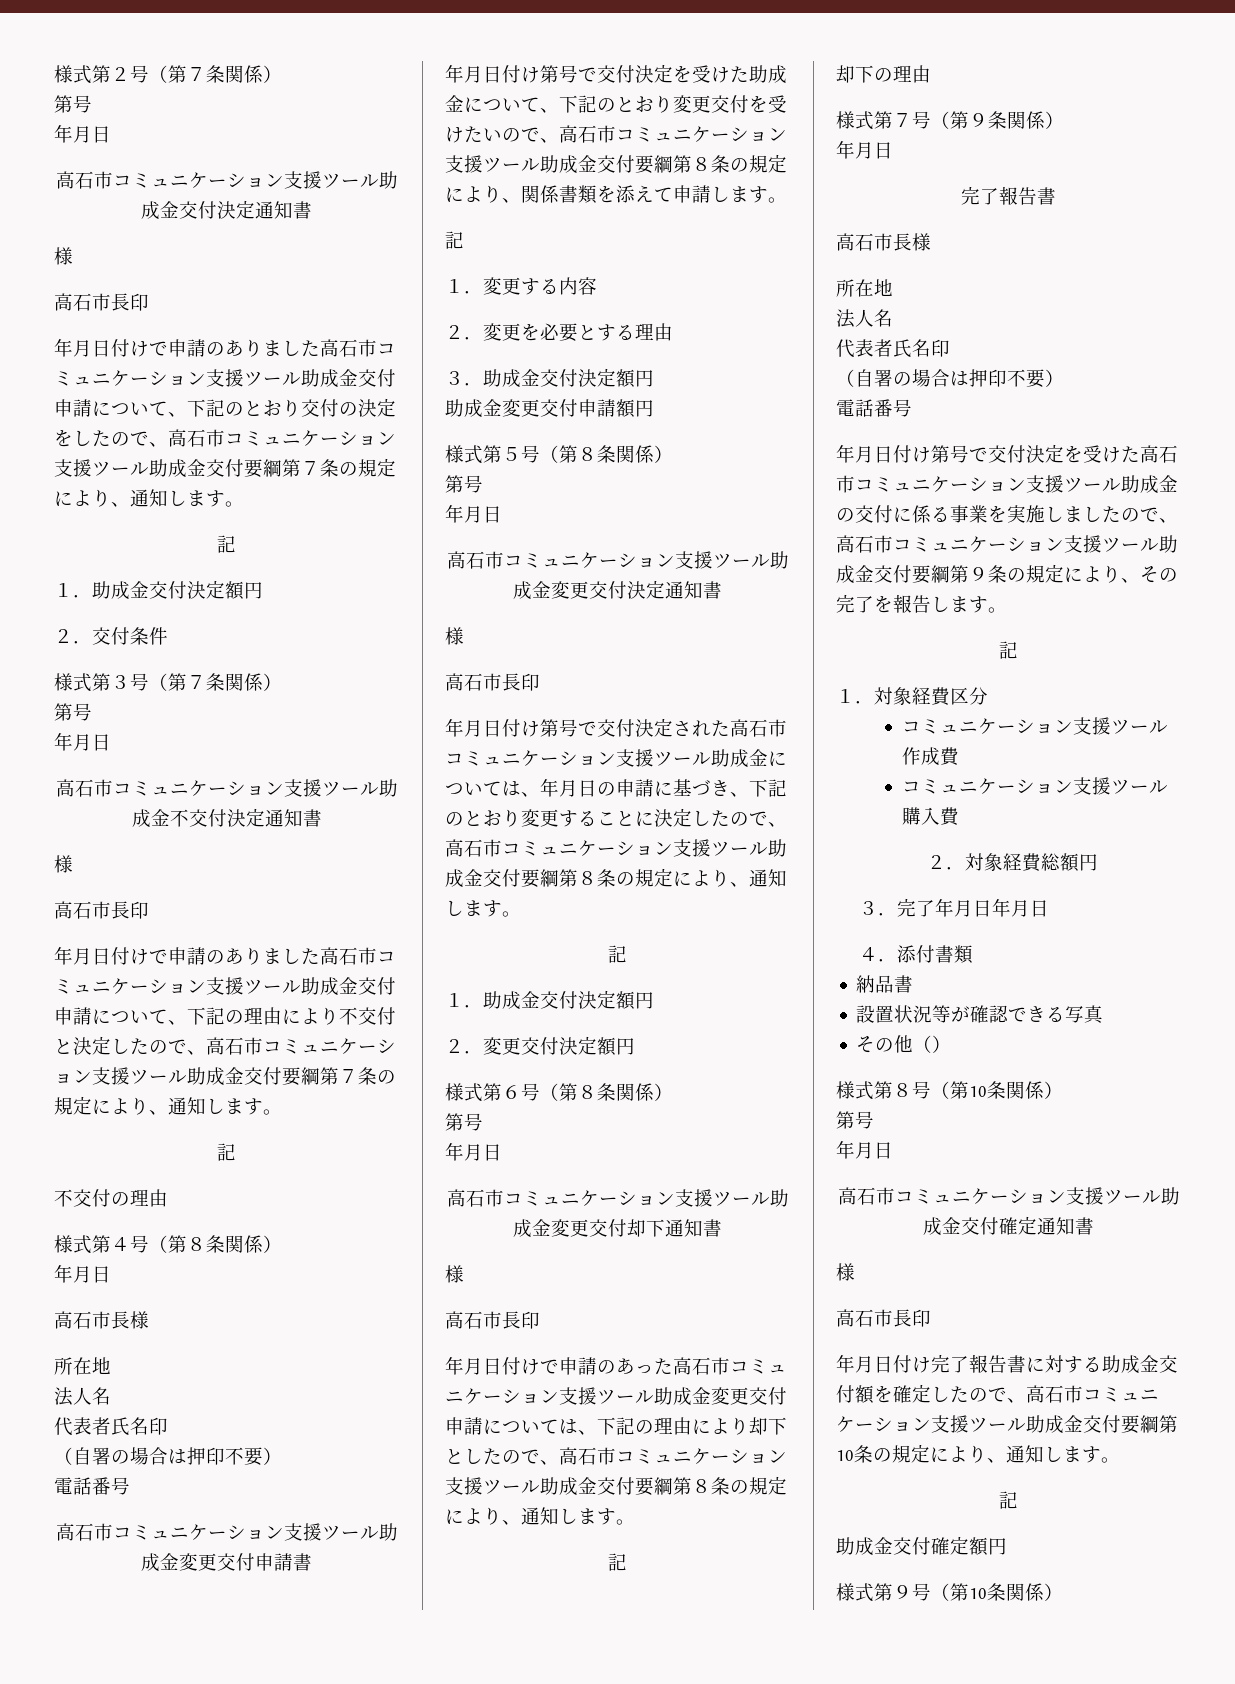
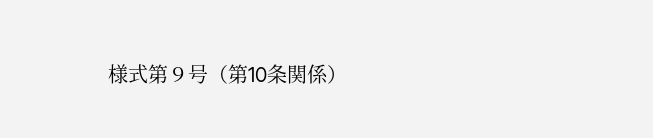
[54,65,282,84] [54,95,92,113] [54,124,111,143] [55,171,398,189] [141,200,312,220] [54,247,73,265] [54,293,149,311] [54,338,396,357] [54,369,396,388] [54,398,396,417] [54,429,396,447] [54,458,396,478] [54,489,244,507] [217,535,236,553] [54,580,263,600] [54,627,168,645] [54,673,282,692] [54,703,92,721] [54,732,111,751] [55,779,398,797] [131,808,322,828] [54,855,73,873] [54,901,149,919] [54,946,396,965] [54,977,396,996] [54,1007,396,1025] [54,1036,396,1055] [54,1067,396,1086] [54,1096,282,1115] [217,1143,236,1161] [54,1189,168,1207] [54,1235,282,1254] [54,1264,111,1283] [54,1311,149,1329] [54,1357,111,1375] [54,1387,111,1406] [54,1417,168,1436] [54,1447,282,1466] [54,1477,130,1495] [55,1523,398,1541] [141,1553,312,1572] [445,64,787,84] [445,95,787,113] [445,125,787,143] [445,154,787,174] [445,185,787,204] [445,231,464,249] [445,277,597,295] [445,323,673,342] [445,368,654,388] [445,399,654,418] [445,445,673,464] [445,475,483,493] [445,504,502,523] [446,551,789,569] [513,580,722,600] [445,627,464,645] [445,673,540,691] [445,718,787,737] [445,749,787,768] [445,778,787,797] [445,808,787,827] [445,839,787,857] [445,868,787,888] [445,900,521,917] [608,945,627,963] [445,990,654,1010] [445,1036,635,1056] [445,1083,673,1102] [445,1113,483,1131] [445,1142,502,1161] [446,1189,789,1207] [513,1219,722,1238] [445,1265,464,1283] [445,1311,540,1329] [445,1356,787,1375] [445,1387,787,1406] [445,1417,787,1435] [445,1447,787,1465] [445,1476,787,1496] [445,1507,635,1525] [608,1553,627,1571] [836,65,931,83] [836,111,1064,130] [836,140,893,159] [961,186,1056,205] [836,233,931,251] [836,279,893,297] [836,309,893,328] [836,339,950,358] [836,369,1064,388] [836,399,912,417] [836,444,1178,463] [836,475,1178,494] [836,505,1178,523] [836,535,1178,553] [836,564,1178,584] [836,594,1007,613] [999,641,1018,659] [836,687,988,706] [901,717,1168,735] [901,747,960,766] [901,777,1168,795] [901,807,960,826] [926,853,1098,872] [858,898,1049,917] [858,945,973,964] [856,975,914,993] [856,1005,1104,1024] [856,1035,952,1053] [836,1081,1063,1100] [836,1111,874,1129] [836,1140,893,1159] [837,1187,1180,1205] [923,1216,1094,1236] [836,1263,855,1281] [836,1309,931,1327] [836,1354,1178,1374] [836,1384,1159,1404] [836,1415,1178,1434] [836,1444,1120,1463] [999,1491,1018,1509] [836,1536,1007,1556] [836,1583,893,1602] 様式第２号（第７条関係） // 第号 // 年月日 // 高石市コミュニケーション支援ツール助成金交付決定通知書 // 様 // 高石市長印 // 年月日付けで申請のありました高石市コミュニケーション支援ツール助成金交付申請について、下記のとおり交付の決定をしたので、高石市コミュニケーション支援ツール助成金交付要綱第７条の規定により、通知します。 // 記 // １．助成金交付決定額円 // ２．交付条件 // 様式第３号（第７条関係） // 第号 // 年月日 // 高石市コミュニケーション支援ツール助成金不交付決定通知書 // 様 // 高石市長印 // 年月日付けで申請のありました高石市コミュニケーション支援ツール助成金交付申請について、下記の理由により不交付と決定したので、高石市コミュニケーション支援ツール助成金交付要綱第７条の規定により、通知します。 // 記 // 不交付の理由 // 様式第４号（第８条関係） // 年月日 // 高石市長様 // 所在地 // 法人名 // 代表者氏名印 // （自署の場合は押印不要） // 電話番号 // 高石市コミュニケーション支援ツール助成金変更交付申請書 // 年月日付け第号で交付決定を受けた助成金について、下記のとおり変更交付を受けたいので、高石市コミュニケーション支援ツール助成金交付要綱第８条の規定により、関係書類を添えて申請します。 // 記 // １．変更する内容 // ２．変更を必要とする理由 // ３．助成金交付決定額円 // 助成金変更交付申請額円 // 様式第５号（第８条関係） // 第号 // 年月日 // 高石市コミュニケーション支援ツール助成金変更交付決定通知書 // 様 // 高石市長印 // 年月日付け第号で交付決定された高石市コミュニケーション支援ツール助成金については、年月日の申請に基づき、下記のとおり変更することに決定したので、高石市コミュニケーション支援ツール助成金交付要綱第８条の規定により、通知します。 // 記 // １．助成金交付決定額円 // ２．変更交付決定額円 // 様式第６号（第８条関係） // 第号 // 年月日 // 高石市コミュニケーション支援ツール助成金変更交付却下通知書 // 様 // 高石市長印 // 年月日付けで申請のあった高石市コミュニケーション支援ツール助成金変更交付申請については、下記の理由により却下としたので、高石市コミュニケーション支援ツール助成金交付要綱第８条の規定により、通知します。 // 記 // 却下の理由 // 様式第７号（第９条関係） // 年月日 // 完了報告書 // 高石市長様 // 所在地 // 法人名 // 代表者氏名印 // （自署の場合は押印不要） // 電話番号 // 年月日付け第号で交付決定を受けた高石市コミュニケーション支援ツール助成金の交付に係る事業を実施しましたので、高石市コミュニケーション支援ツール助成金交付要綱第９条の規定により、その完了を報告します。 // 記 // １．対象経費区分 // コミュニケーション支援ツール作成費 // コミュニケーション支援ツール購入費 // ２．対象経費総額円 // ３．完了年月日年月日 // ４．添付書類 // 納品書 // 設置状況等が確認できる写真 // その他（） // 様式第８号（第10条関係） // 第号 // 年月日 // 高石市コミュニケーション支援ツール助成金交付確定通知書 // 様 // 高石市長印 // 年月日付け完了報告書に対する助成金交付額を確定したので、高石市コミュニケーション支援ツール助成金交付要綱第10条の規定により、通知します。 // 記 // 助成金交付確定額円 // 様式第 -> [108,64,168,84] 様式第

